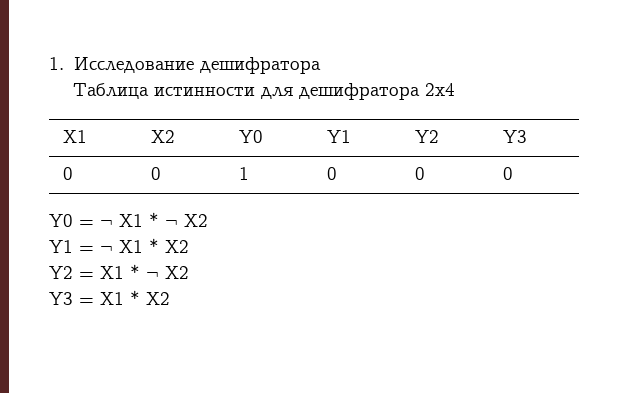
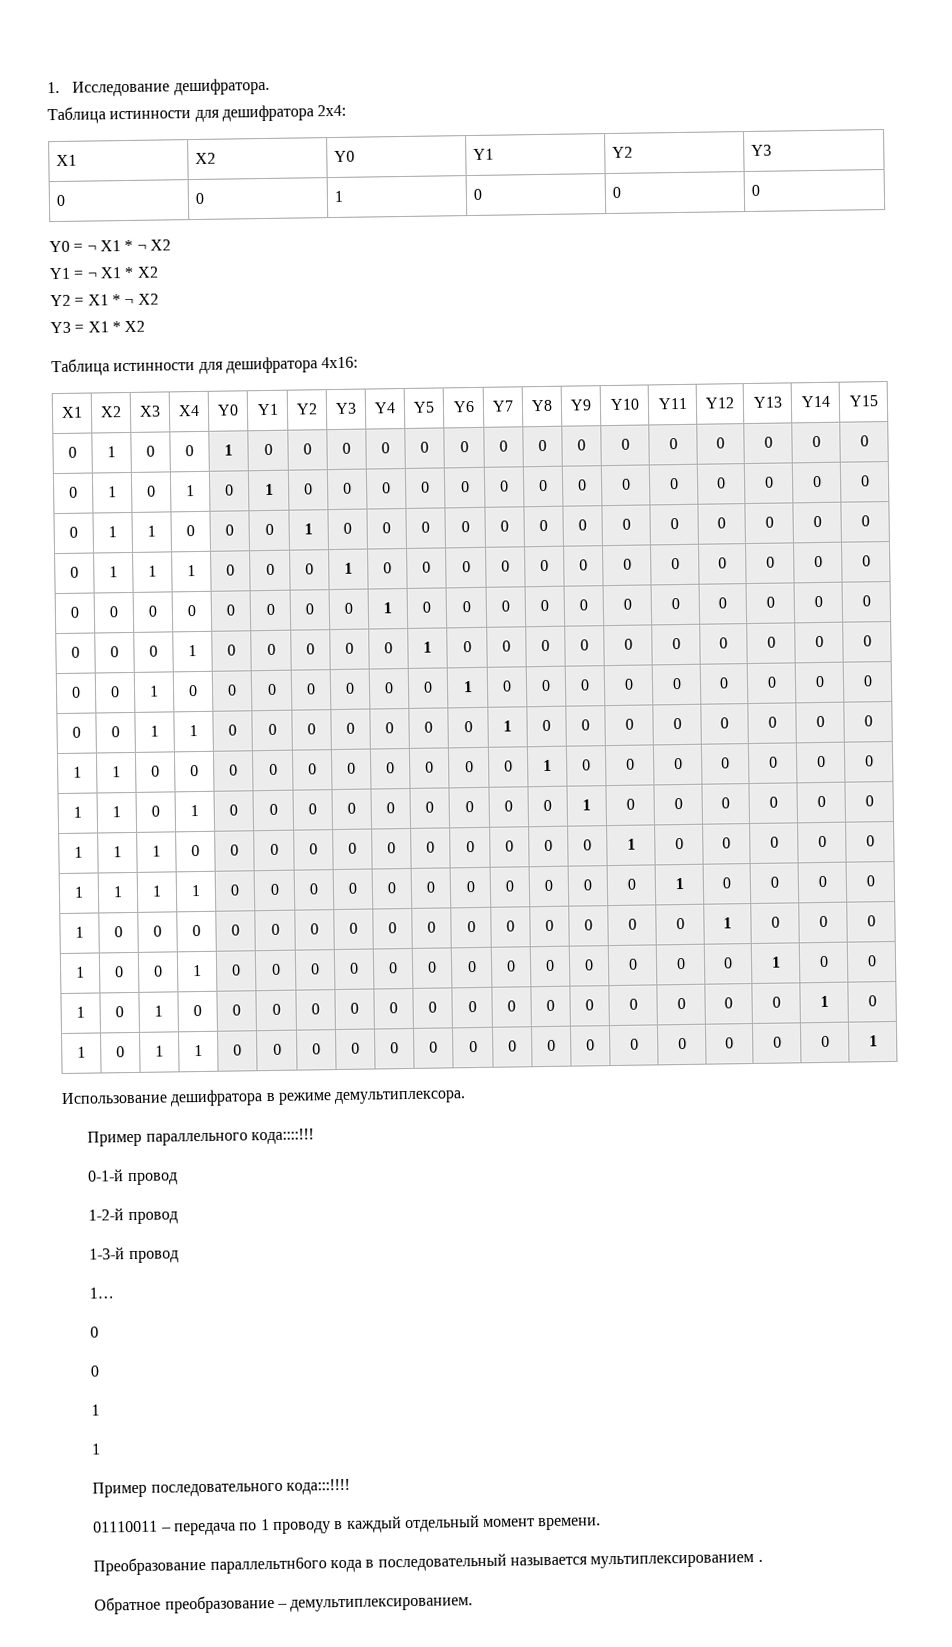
[199,57,321,74] [73,83,456,100] дешифратора // Таблица истинности для дешифратора 2х4 -> [173,77,270,96] [47,104,347,125] дешифратора. // Таблица истинности для дешифратора 2х4:
(170, 298) none -> [51,356,359,377] [61,406,83,418] [100,406,122,418] [139,405,161,417] [178,404,200,417] [217,404,239,416] [256,403,279,416] [296,403,318,415] [335,402,357,414] [374,402,396,414] [413,401,435,413] [452,400,475,413] [492,400,514,412] [531,399,553,412] [570,399,592,411] [609,398,640,411] [657,397,688,410] [705,397,735,409] [752,396,783,408] [800,395,831,408] [848,395,878,407] [68,446,77,458] [107,446,116,458] [146,445,155,457] [185,445,194,457] [224,444,233,456] [263,443,273,456] [303,443,312,455] [342,442,351,454] [381,442,390,454] [420,441,429,453] [459,441,469,453] [499,440,508,452] [538,439,547,452] [577,439,586,451] [620,438,630,450] [668,438,678,450] [716,437,725,449] [763,436,773,448] [811,435,821,448] [859,435,869,447] [69,486,78,498] [108,486,117,498] [147,485,156,497] [186,485,195,497] [225,484,234,496] [264,483,274,496] [304,483,313,495] [343,482,352,494] [382,482,391,494] [421,481,430,493] [460,481,470,493] [500,480,509,492] [539,479,548,492] [578,479,587,491] [621,478,631,490] [669,478,679,490] [717,477,726,489] [764,476,774,488] [812,475,822,488] [859,475,870,487] [69,526,78,538] [108,526,117,538] [147,525,156,537] [186,525,195,537] [225,524,234,536] [264,523,274,536] [304,523,313,535] [343,522,352,534] [382,522,391,534] [421,521,430,533] [460,521,470,533] [500,520,509,532] [539,519,548,532] [578,519,587,531] [621,518,631,530] [669,518,679,530] [717,517,726,529] [764,516,774,528] [812,515,822,528] [860,515,870,527] [70,566,79,578] [109,566,118,578] [148,565,157,577] [187,565,196,577] [226,564,235,576] [265,563,275,576] [305,563,314,575] [344,562,353,574] [383,562,392,574] [422,561,431,573] [461,561,471,573] [501,560,510,572] [540,559,549,572] [579,559,588,571] [622,558,632,570] [670,558,680,570] [718,557,727,569] [765,556,775,568] [813,555,823,568] [861,555,871,567] [70,606,79,618] [109,606,118,618] [148,605,157,617] [187,605,196,617] [226,604,235,616] [265,603,275,616] [305,603,314,615] [344,602,353,614] [383,602,392,614] [422,601,431,613] [461,601,471,613] [501,600,510,612] [540,599,549,612] [579,599,588,611] [622,598,632,610] [670,598,680,610] [718,597,727,609] [765,596,775,608] [813,595,823,608] [861,595,871,607] [71,646,80,658] [110,646,119,658] [149,645,158,657] [188,645,197,657] [227,644,236,656] [266,643,276,656] [306,643,315,655] [345,642,354,654] [384,642,393,654] [423,641,432,653] [462,641,472,653] [502,640,511,652] [541,639,550,652] [580,639,589,651] [623,638,633,650] [671,638,681,650] [719,637,728,649] [766,636,776,648] [814,635,824,648] [862,635,872,647] [71,686,81,698] [110,686,120,698] [149,685,159,697] [188,685,198,697] [227,684,237,696] [266,683,277,696] [306,683,316,695] [345,682,355,694] [384,682,394,694] [423,681,433,693] [462,681,473,693] [502,680,512,692] [541,679,551,692] [580,679,590,691] [623,678,634,690] [671,678,682,690] [719,677,729,689] [766,676,777,688] [814,675,825,688] [862,675,873,687] [72,726,81,738] [111,726,120,738] [150,725,159,737] [189,725,198,737] [228,724,237,736] [267,723,277,736] [307,723,316,735] [346,722,355,734] [385,722,394,734] [424,721,433,733] [463,721,473,733] [503,720,512,732] [542,719,551,732] [581,719,590,731] [624,718,634,730] [672,718,682,730] [720,717,729,729] [767,716,777,728] [815,715,825,728] [863,715,873,727] [73,766,82,778] [112,766,121,778] [151,765,160,777] [190,765,199,777] [229,764,238,776] [268,763,278,776] [308,763,317,775] [347,762,356,774] [386,762,395,774] [425,761,434,773] [464,761,474,773] [504,760,513,772] [543,759,552,772] [582,759,591,771] [625,758,635,770] [673,758,683,770] [721,757,730,769] [768,756,778,768] [816,755,826,768] [864,755,874,767] [73,806,82,818] [112,806,121,818] [151,805,160,817] [190,805,199,817] [229,804,238,816] [268,803,278,815] [308,803,317,815] [347,802,356,814] [386,802,395,814] [425,801,434,813] [464,801,474,813] [504,800,513,812] [543,799,552,812] [582,799,591,811] [625,798,635,810] [673,798,683,810] [721,797,730,809] [768,796,778,808] [816,795,826,808] [864,795,874,807] [74,846,83,858] [113,846,122,858] [152,845,161,857] [191,845,200,857] [230,844,239,856] [269,843,279,855] [309,843,318,855] [348,842,357,854] [387,842,396,854] [426,841,435,853] [465,841,475,853] [505,840,514,852] [544,839,553,852] [583,839,592,851] [626,838,636,850] [674,837,684,850] [722,837,731,849] [769,836,779,848] [817,835,827,848] [865,835,875,847] [74,886,84,898] [113,886,123,898] [152,885,162,897] [191,885,201,897] [230,884,240,896] [269,883,280,895] [309,883,319,895] [348,882,358,894] [387,882,397,894] [426,881,435,893] [465,881,475,893] [505,880,514,892] [544,879,553,892] [583,879,592,891] [626,878,636,890] [674,877,684,890] [722,877,731,889] [769,876,779,888] [817,875,827,888] [865,875,875,887] [75,926,84,938] [114,926,123,938] [153,925,162,937] [192,925,201,937] [231,924,240,936] [270,923,280,935] [310,923,319,935] [349,922,358,934] [388,922,397,934] [427,921,436,933] [466,921,476,933] [506,920,515,932] [545,919,554,932] [584,919,593,931] [627,918,637,930] [675,917,685,930] [723,917,732,929] [770,916,780,928] [818,915,828,928] [866,915,876,927] [76,966,85,978] [115,966,124,978] [154,965,163,977] [193,964,202,977] [232,964,241,976] [271,963,281,975] [311,963,320,975] [350,962,359,974] [389,962,398,974] [427,961,437,973] [466,961,477,973] [506,960,516,972] [545,959,555,971] [584,959,594,971] [627,958,638,970] [675,957,686,970] [723,957,733,969] [770,956,781,968] [818,955,829,968] [866,955,877,967] [76,1006,85,1018] [115,1006,124,1018] [154,1005,163,1017] [193,1004,202,1017] [232,1004,241,1016] [271,1003,281,1015] [311,1003,320,1015] [350,1002,359,1014] [389,1002,398,1014] [428,1001,437,1013] [467,1001,477,1013] [507,1000,516,1012] [546,999,555,1011] [585,999,594,1011] [628,998,638,1010] [676,997,686,1010] [724,997,733,1009] [771,996,781,1008] [819,995,829,1008] [867,995,877,1007] [77,1046,86,1058] [116,1046,125,1058] [155,1045,164,1057] [194,1044,203,1057] [233,1044,242,1056] [272,1043,282,1055] [312,1043,321,1055] [351,1042,360,1054] [390,1042,399,1054] [429,1041,438,1053] [468,1041,478,1053] [508,1040,517,1052] [547,1039,556,1051] [586,1039,595,1051] [629,1038,639,1050] [677,1037,687,1050] [725,1037,734,1049] [772,1036,782,1048] [820,1035,830,1048] [868,1035,878,1047] [61,1089,467,1107] [87,1128,314,1147] [87,1169,178,1186] [88,1208,178,1225] [89,1247,179,1264] [89,1287,115,1299] [90,1326,100,1338] [90,1365,100,1377] [91,1404,101,1416] [91,1443,102,1455] [92,1478,350,1498] [93,1515,602,1536] [93,1553,763,1576] [94,1595,474,1615] // Таблица истинности для дешифратора 4х16: // X1 | X2 | X3 | X4 | Y0 | Y1 | Y2 | Y3 | Y4 | Y5 | Y6 | Y7 | Y8 | Y9 | Y10 | Y11 | Y12 | Y13 | Y14 | Y15 // 0 | 1 | 0 | 0 | 1 | 0 | 0 | 0 | 0 | 0 | 0 | 0 | 0 | 0 | 0 | 0 | 0 | 0 | 0 | 0 // 0 | 1 | 0 | 1 | 0 | 1 | 0 | 0 | 0 | 0 | 0 | 0 | 0 | 0 | 0 | 0 | 0 | 0 | 0 | 0 // 0 | 1 | 1 | 0 | 0 | 0 | 1 | 0 | 0 | 0 | 0 | 0 | 0 | 0 | 0 | 0 | 0 | 0 | 0 | 0 // 0 | 1 | 1 | 1 | 0 | 0 | 0 | 1 | 0 | 0 | 0 | 0 | 0 | 0 | 0 | 0 | 0 | 0 | 0 | 0 // 0 | 0 | 0 | 0 | 0 | 0 | 0 | 0 | 1 | 0 | 0 | 0 | 0 | 0 | 0 | 0 | 0 | 0 | 0 | 0 // 0 | 0 | 0 | 1 | 0 | 0 | 0 | 0 | 0 | 1 | 0 | 0 | 0 | 0 | 0 | 0 | 0 | 0 | 0 | 0 // 0 | 0 | 1 | 0 | 0 | 0 | 0 | 0 | 0 | 0 | 1 | 0 | 0 | 0 | 0 | 0 | 0 | 0 | 0 | 0 // 0 | 0 | 1 | 1 | 0 | 0 | 0 | 0 | 0 | 0 | 0 | 1 | 0 | 0 | 0 | 0 | 0 | 0 | 0 | 0 // 1 | 1 | 0 | 0 | 0 | 0 | 0 | 0 | 0 | 0 | 0 | 0 | 1 | 0 | 0 | 0 | 0 | 0 | 0 | 0 // 1 | 1 | 0 | 1 | 0 | 0 | 0 | 0 | 0 | 0 | 0 | 0 | 0 | 1 | 0 | 0 | 0 | 0 | 0 | 0 // 1 | 1 | 1 | 0 | 0 | 0 | 0 | 0 | 0 | 0 | 0 | 0 | 0 | 0 | 1 | 0 | 0 | 0 | 0 | 0 // 1 | 1 | 1 | 1 | 0 | 0 | 0 | 0 | 0 | 0 | 0 | 0 | 0 | 0 | 0 | 1 | 0 | 0 | 0 | 0 // 1 | 0 | 0 | 0 | 0 | 0 | 0 | 0 | 0 | 0 | 0 | 0 | 0 | 0 | 0 | 0 | 1 | 0 | 0 | 0 // 1 | 0 | 0 | 1 | 0 | 0 | 0 | 0 | 0 | 0 | 0 | 0 | 0 | 0 | 0 | 0 | 0 | 1 | 0 | 0 // 1 | 0 | 1 | 0 | 0 | 0 | 0 | 0 | 0 | 0 | 0 | 0 | 0 | 0 | 0 | 0 | 0 | 0 | 1 | 0 // 1 | 0 | 1 | 1 | 0 | 0 | 0 | 0 | 0 | 0 | 0 | 0 | 0 | 0 | 0 | 0 | 0 | 0 | 0 | 1 // Использование дешифратора в режиме демультиплексора. // Пример параллельного кода::::!!! // 0-1-й провод // 1-2-й провод // 1-3-й провод // 1… // 0 // 0 // 1 // 1 // Пример последовательного кода:::!!!! // 01110011 – передача по 1 проводу в каждый отдельный момент времени. // Преобразование параллельтн6ого кода в последовательный называется мультиплексированием . // Обратное преобразование – демультиплексированием.

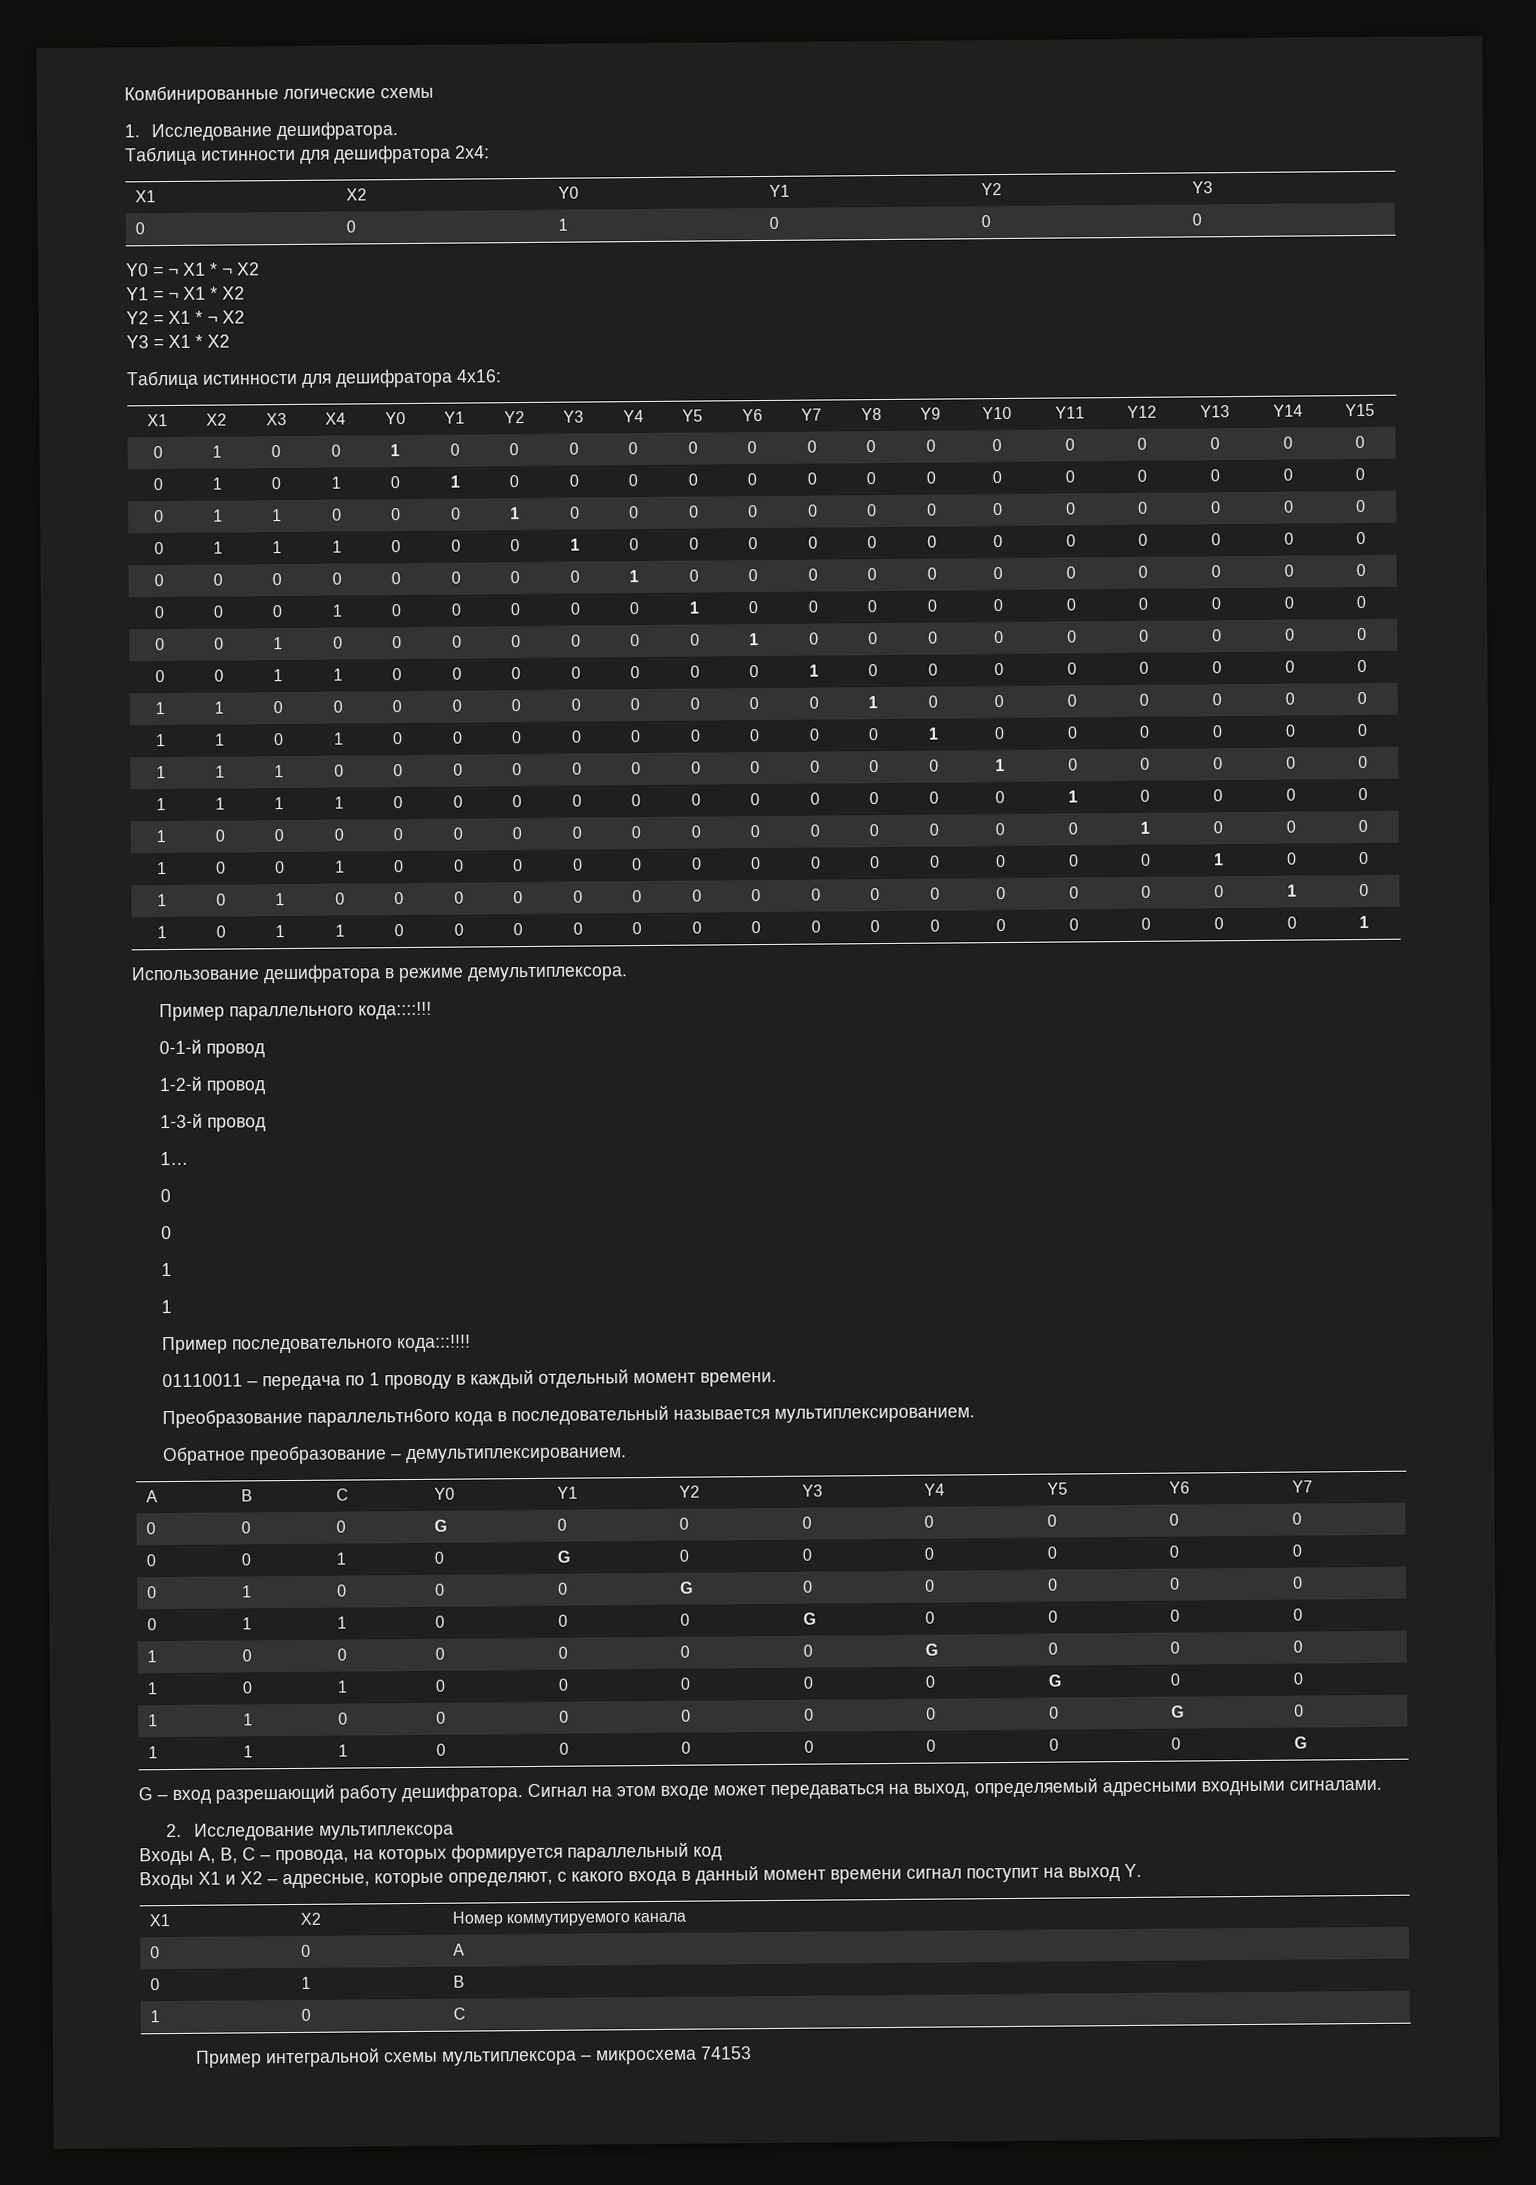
(47, 87) none -> [124,85,434,105] Комбинированные логические схемы //
[590,1554,763,1569] мультиплексированием . -> [774,1407,976,1423] мультиплексированием.
(474, 1604) none -> [145,1490,158,1503] [240,1489,253,1502] [335,1488,349,1501] [433,1487,455,1500] [556,1486,578,1499] [678,1485,700,1498] [801,1484,823,1497] [923,1483,945,1496] [1046,1482,1068,1495] [1168,1481,1190,1494] [1291,1480,1313,1493] [145,1522,156,1535] [240,1521,251,1534] [335,1520,346,1533] [433,1519,447,1532] [556,1518,567,1531] [678,1517,689,1530] [801,1516,812,1529] [923,1515,934,1528] [1046,1514,1057,1527] [1168,1513,1179,1526] [1291,1512,1302,1525] [145,1554,156,1567] [240,1553,251,1566] [335,1552,346,1565] [433,1551,444,1564] [556,1550,570,1563] [678,1549,689,1562] [801,1548,812,1561] [923,1547,934,1560] [1046,1546,1057,1559] [1168,1545,1179,1558] [1291,1544,1302,1557] [146,1586,157,1599] [241,1585,252,1598] [336,1584,347,1597] [434,1583,445,1596] [557,1582,568,1595] [679,1581,693,1594] [802,1580,813,1593] [924,1579,935,1592] [1047,1578,1058,1591] [1169,1577,1180,1590] [1292,1576,1303,1589] [146,1618,157,1631] [241,1617,252,1630] [336,1616,347,1629] [434,1615,445,1628] [557,1614,568,1627] [679,1613,690,1626] [802,1612,816,1625] [924,1611,935,1624] [1047,1610,1058,1623] [1169,1609,1180,1622] [1292,1608,1303,1621] [146,1650,157,1663] [241,1649,252,1662] [336,1648,347,1661] [434,1647,445,1660] [557,1646,568,1659] [679,1645,690,1658] [802,1644,813,1657] [924,1643,938,1656] [1047,1642,1058,1655] [1169,1641,1180,1654] [1292,1640,1303,1653] [146,1682,158,1695] [241,1681,253,1694] [336,1680,348,1693] [434,1679,446,1692] [557,1678,569,1691] [679,1677,691,1690] [802,1676,813,1689] [924,1675,935,1688] [1047,1674,1061,1687] [1169,1673,1180,1686] [1292,1672,1303,1685] [147,1714,158,1727] [242,1713,253,1726] [337,1712,348,1725] [435,1711,446,1724] [558,1710,569,1723] [680,1709,691,1722] [803,1708,814,1721] [925,1707,936,1720] [1048,1706,1059,1719] [1170,1705,1184,1718] [1293,1704,1304,1717] [147,1746,158,1759] [242,1745,253,1758] [337,1744,348,1757] [435,1743,446,1756] [558,1742,569,1755] [680,1741,691,1754] [803,1740,814,1753] [925,1739,936,1752] [1048,1738,1059,1751] [1170,1737,1181,1750] [1293,1736,1307,1749] [138,1778,1382,1805] [166,1822,454,1841] [139,1842,722,1866] [139,1863,1142,1890] [148,1914,170,1927] [299,1912,321,1925] [451,1911,687,1927] [149,1946,160,1959] [300,1944,311,1957] [452,1943,465,1956] [149,1978,160,1991] [300,1976,311,1989] [452,1975,465,1988] [149,2010,160,2023] [300,2008,311,2021] [452,2007,466,2020] [195,2046,752,2068] // A | B | C | Y0 | Y1 | Y2 | Y3 | Y4 | Y5 | Y6 | Y7 // 0 | 0 | 0 | G | 0 | 0 | 0 | 0 | 0 | 0 | 0 // 0 | 0 | 1 | 0 | G | 0 | 0 | 0 | 0 | 0 | 0 // 0 | 1 | 0 | 0 | 0 | G | 0 | 0 | 0 | 0 | 0 // 0 | 1 | 1 | 0 | 0 | 0 | G | 0 | 0 | 0 | 0 // 1 | 0 | 0 | 0 | 0 | 0 | 0 | G | 0 | 0 | 0 // 1 | 0 | 1 | 0 | 0 | 0 | 0 | 0 | G | 0 | 0 // 1 | 1 | 0 | 0 | 0 | 0 | 0 | 0 | 0 | G | 0 // 1 | 1 | 1 | 0 | 0 | 0 | 0 | 0 | 0 | 0 | G // G – вход разрешающий работу дешифратора. Сигнал на этом входе может передаваться на выход, определяемый адресными входными сигналами. // 2. Исследование мультиплексора // Входы А, В, С – провода, на которых формируется параллельный код // Входы X1 и X2 – адресные, которые определяют, с какого входа в данный момент времени сигнал поступит на выход Y. // X1 | X2 | Номер коммутируемого канала // 0 | 0 | А // 0 | 1 | В // 1 | 0 | С // Пример интегральной схемы мультиплексора – микросхема 74153

